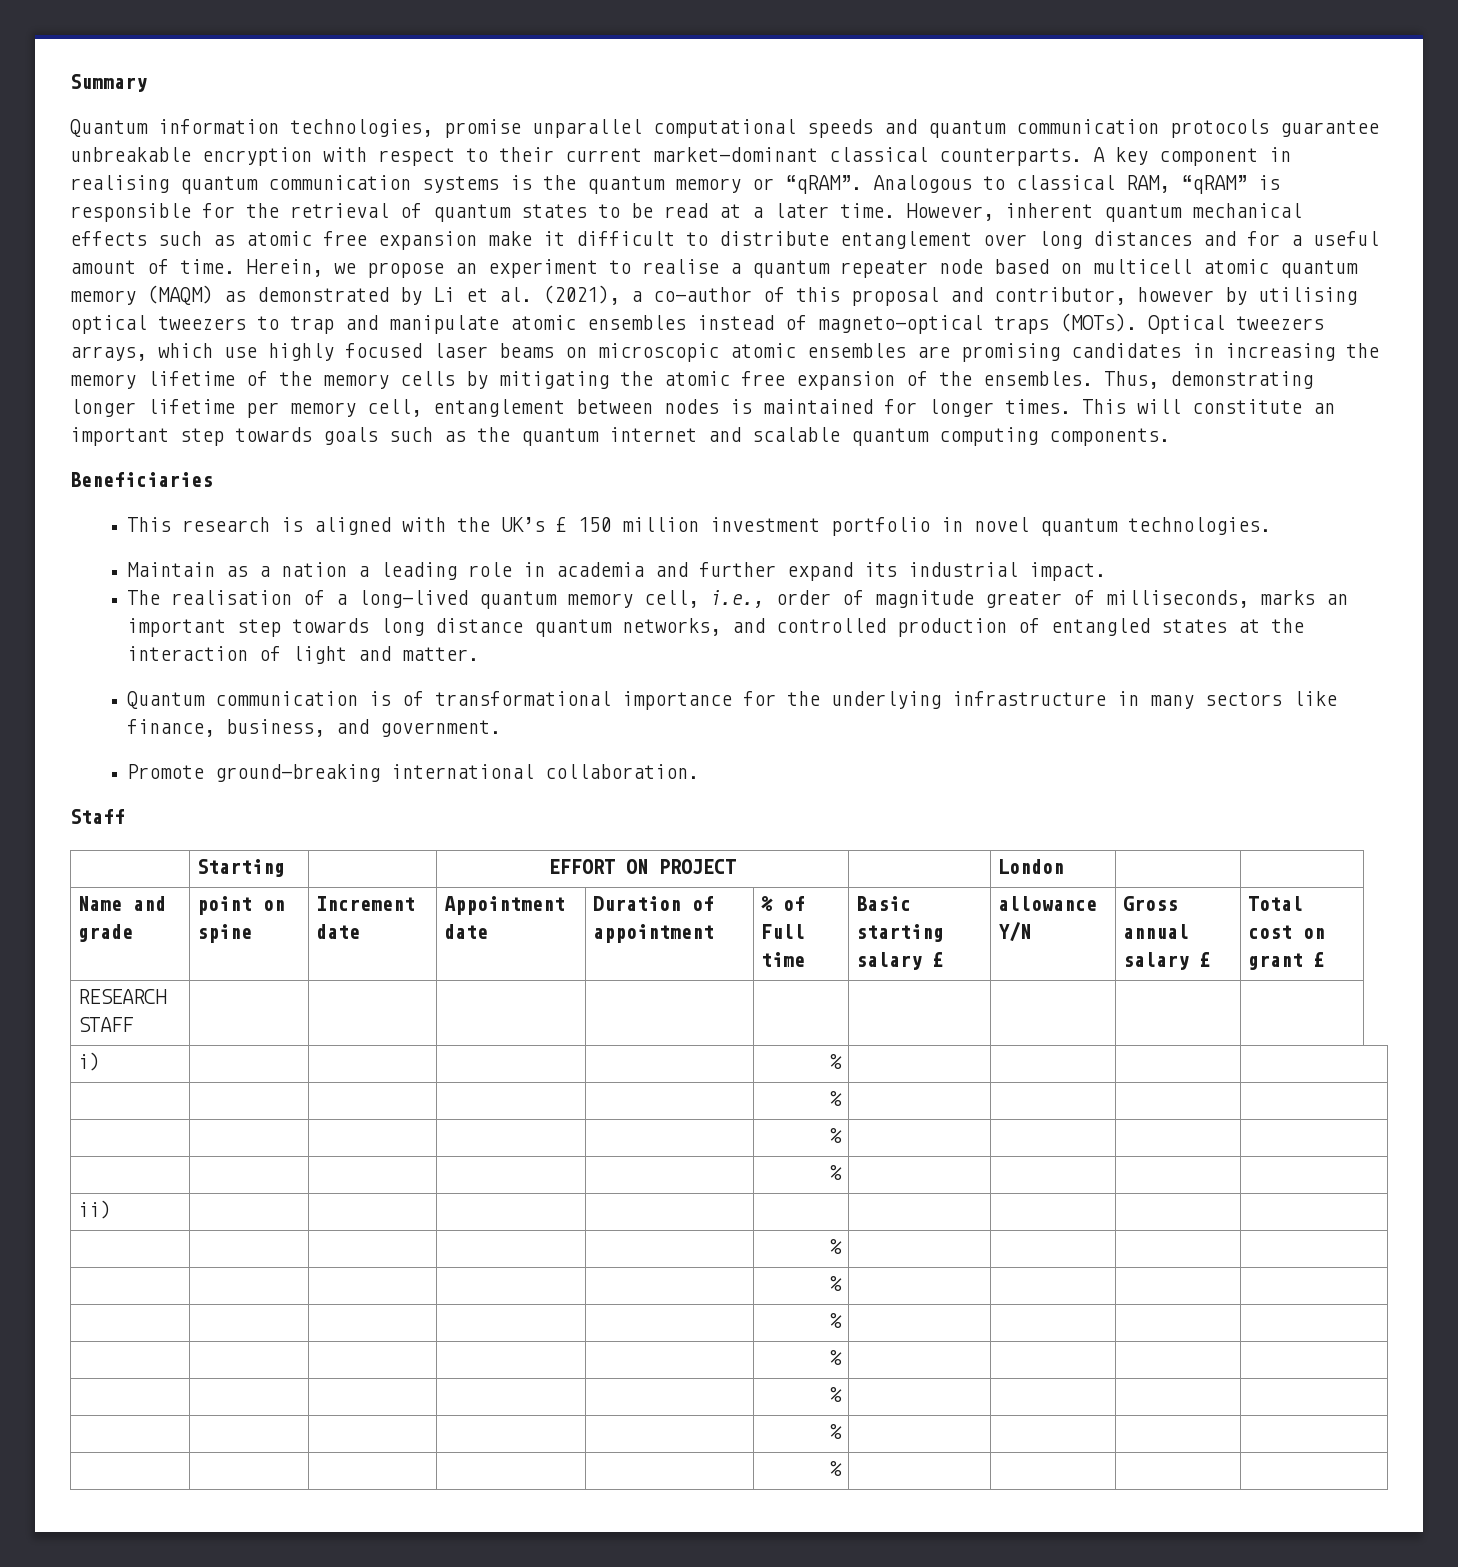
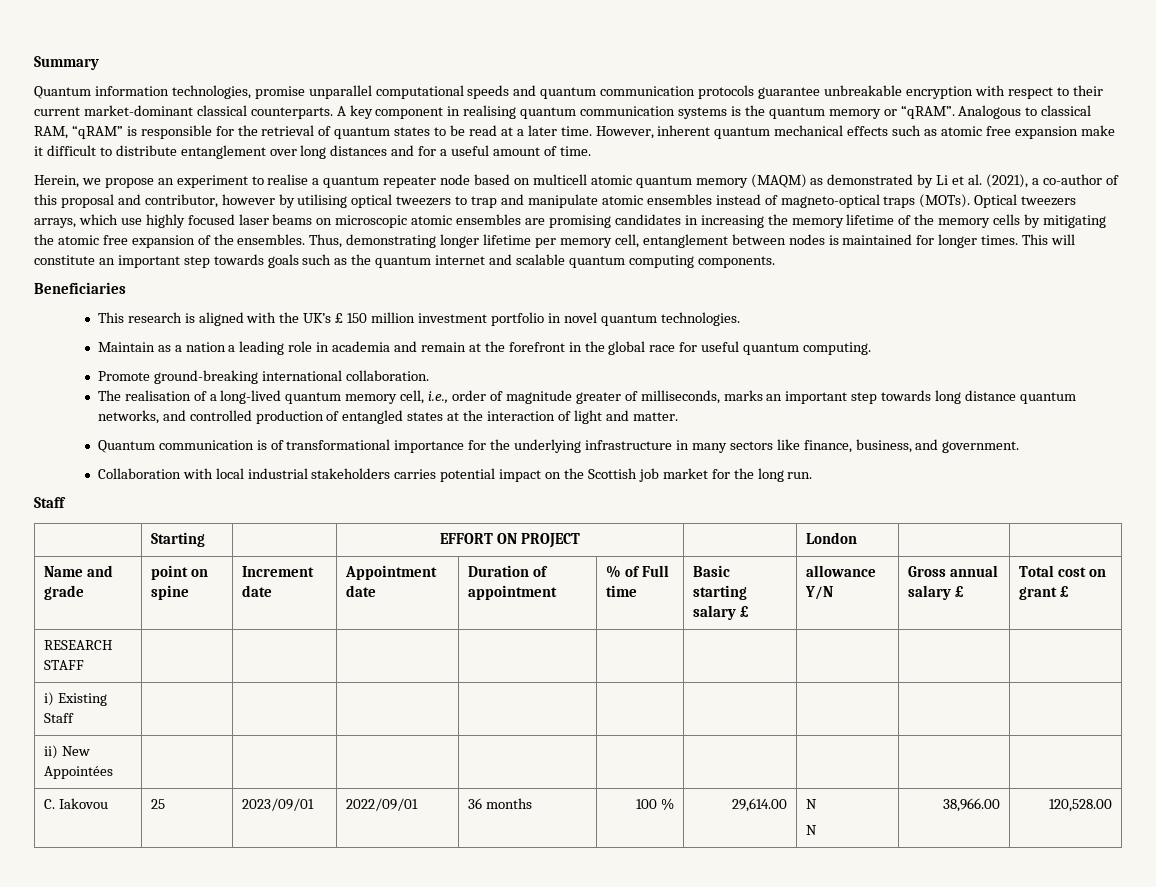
(235, 266) none -> (591, 151) //
[699,562,1107,581] further expand its industrial impact. -> [420,341,872,355] [97,370,429,384] remain at the forefront in the global race for useful quantum computing. // Promote ground-breaking international collaboration.
[127,764,700,782] Promote ground-breaking international collaboration. -> [97,468,813,482] Collaboration with local industrial stakeholders carries potential impact on the Scottish job market for the long run.
[830,1054,843,1069] [830,1091,843,1106] [830,1128,843,1143] [830,1165,843,1180] [77,1200,111,1219] [830,1239,843,1254] [830,1276,843,1291] [830,1313,843,1328] [830,1350,843,1365] [830,1387,843,1402] [830,1424,843,1439] [830,1461,843,1476] | | | | | % | | | | // | | | | | % | | | | // | | | | | % | | | | // | | | | | % | | | | // ii) | | | | | | | | | // | | | | | % | | | | // | | | | | % | | | | // | | | | | % | | | | // | | | | | % | | | | // | | | | | % | | | | // | | | | | % | | | | // | | | | | % | | | | -> [57,693,107,706] [43,713,74,723] [43,745,90,759] [43,766,113,779] [43,798,108,809] [150,799,165,809] [241,798,314,811] [345,798,418,811] [467,798,532,809] [636,798,675,810] [732,798,788,812] [805,799,817,809] [805,825,817,835] [943,798,1001,812] [1049,799,1113,812] Existing Staff | | | | | | | | | // ii) New Appointées | | | | | | | | | // C. Iakovou | 25 | 2023/09/01 | 2022/09/01 | 36 months | 100 % | 29,614.00 | N // N | 38,966.00 | 120,528.00

